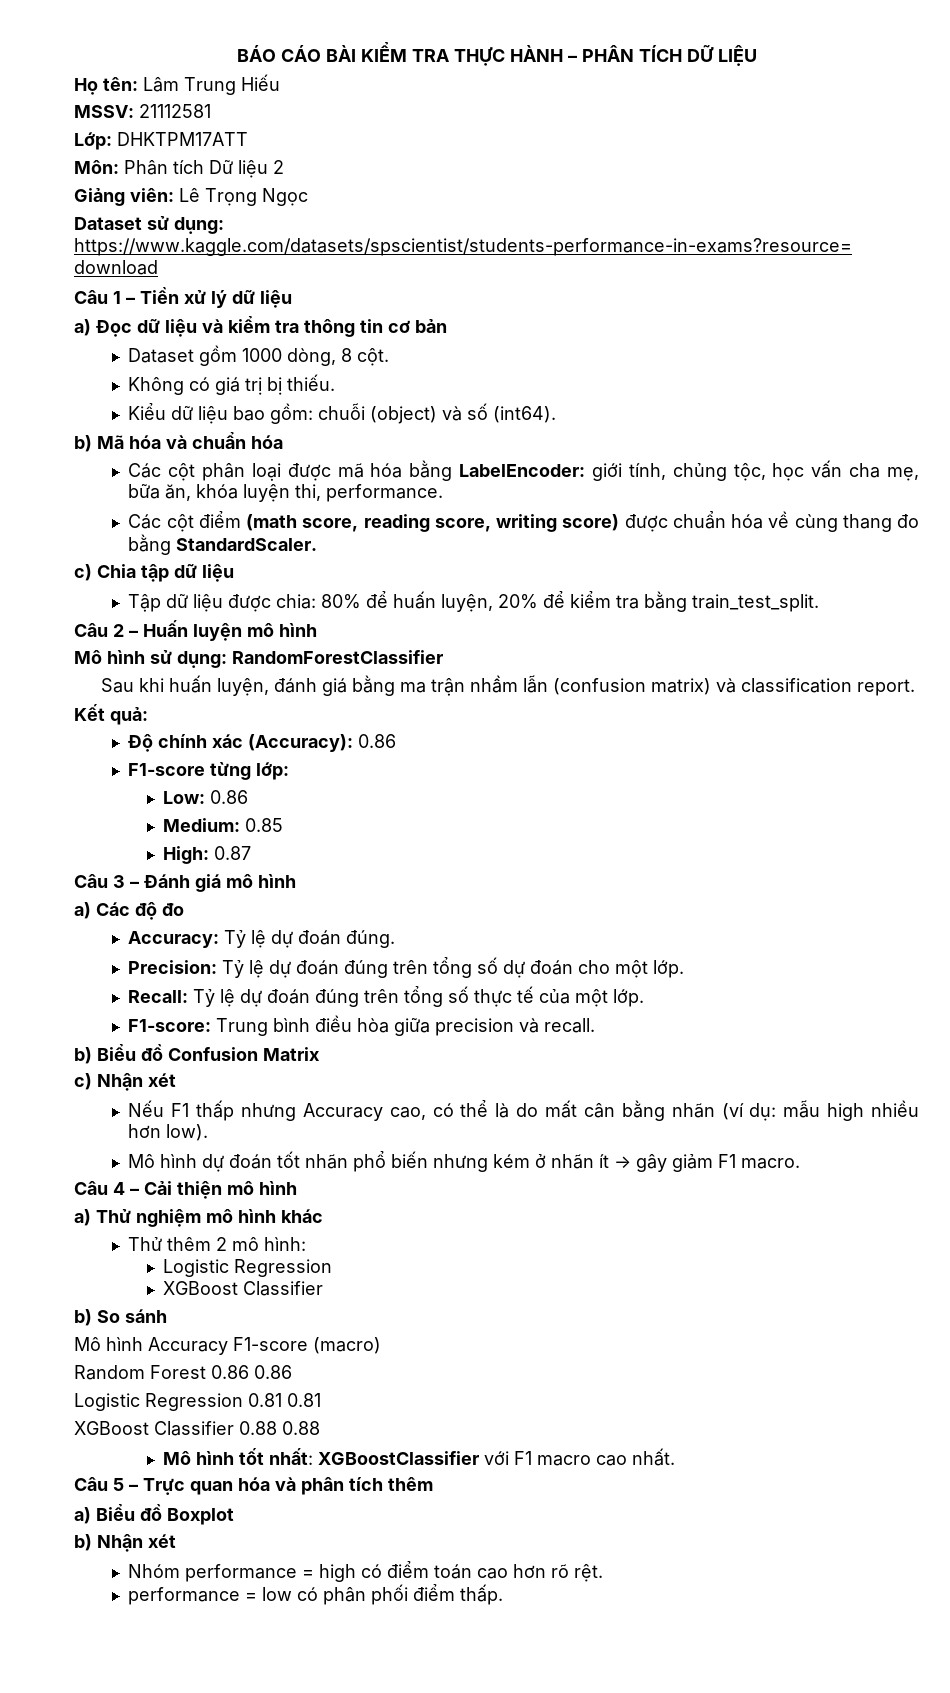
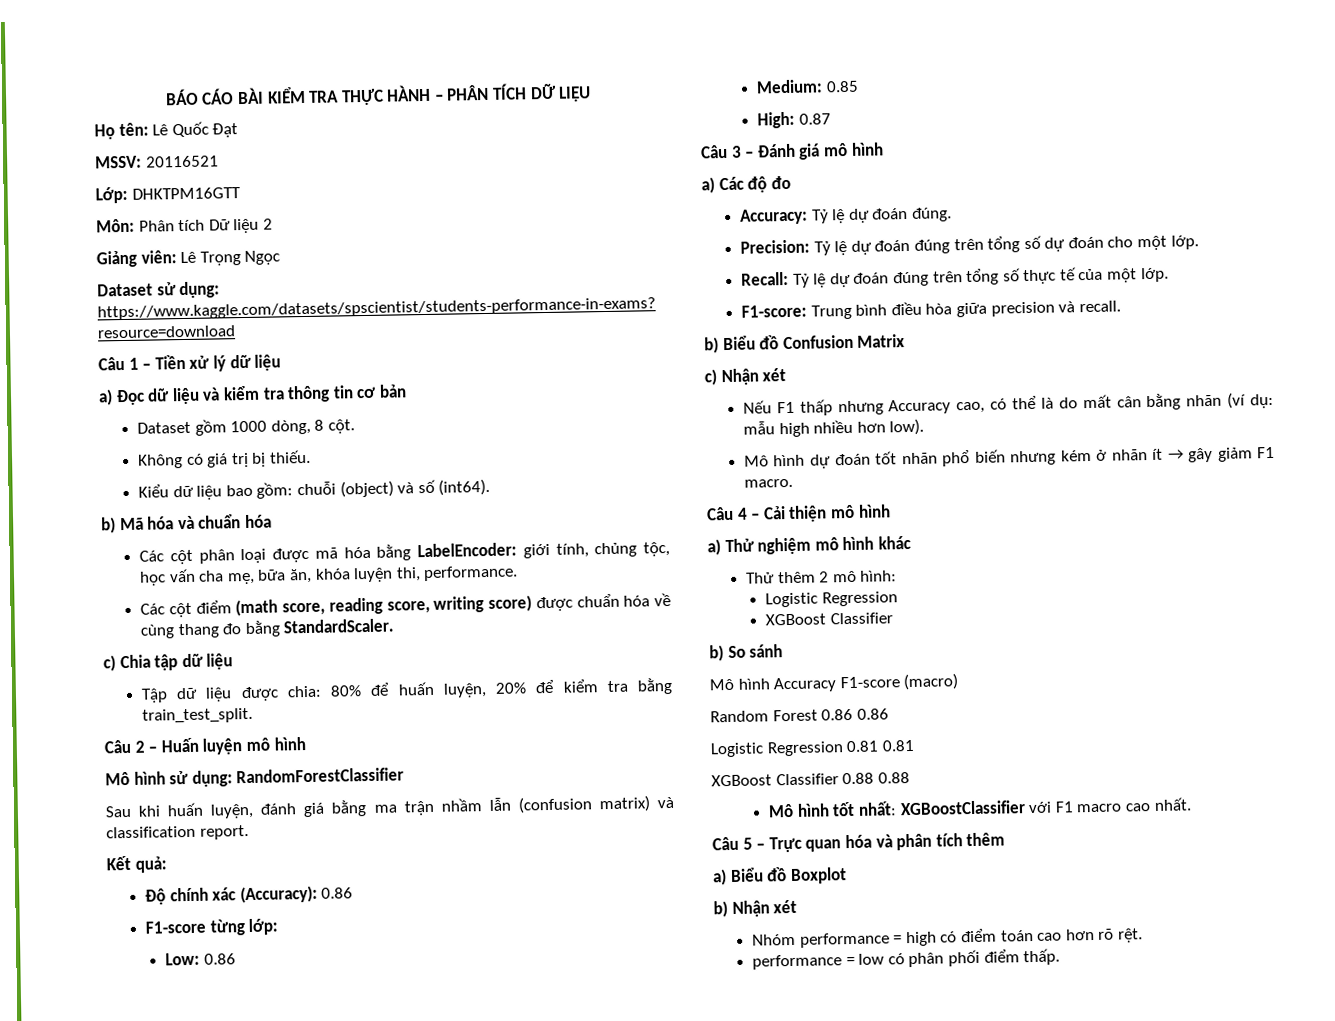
[143,74,280,95] Lâm Trung Hiếu -> [152,121,239,138] Lê Quốc Đạt
[139,104,211,118] 21112581 -> [145,155,219,168] 20116521
[117,132,248,146] DHKTPM17ATT -> [131,187,241,200] DHKTPM16GTT

